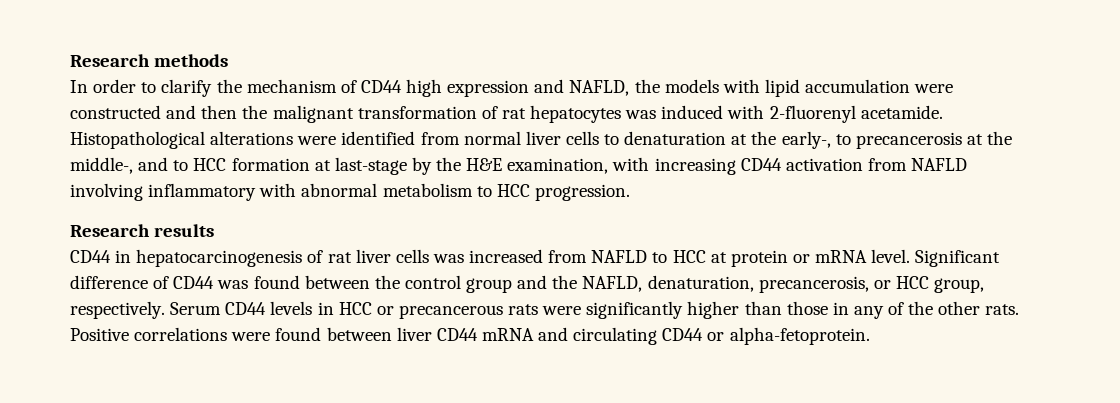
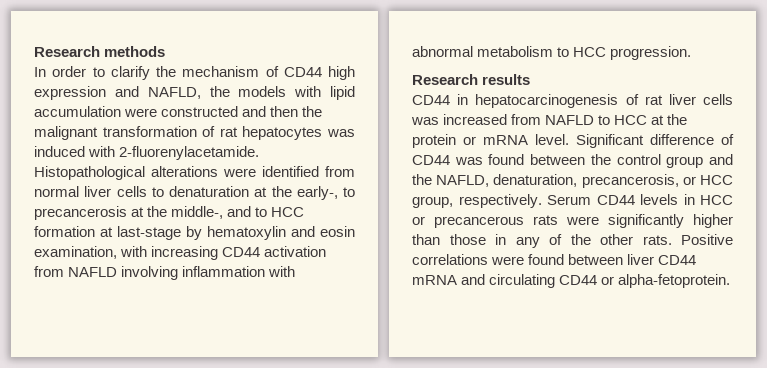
[769,105,943,123] 2-fluorenyl acetamide. -> [119,146,260,160] 2-fluorenylacetamide.
[436,157,503,171] the H&E -> [207,226,355,240] hematoxylin and eosin
[148,183,257,201] inflammatory -> [182,266,266,277] inflammation
(727, 257) none -> [667,114,688,125] the

